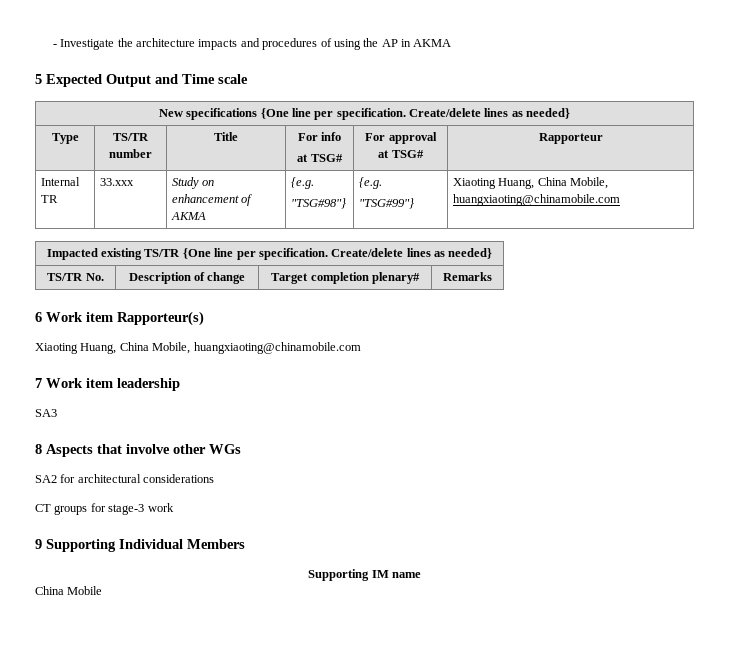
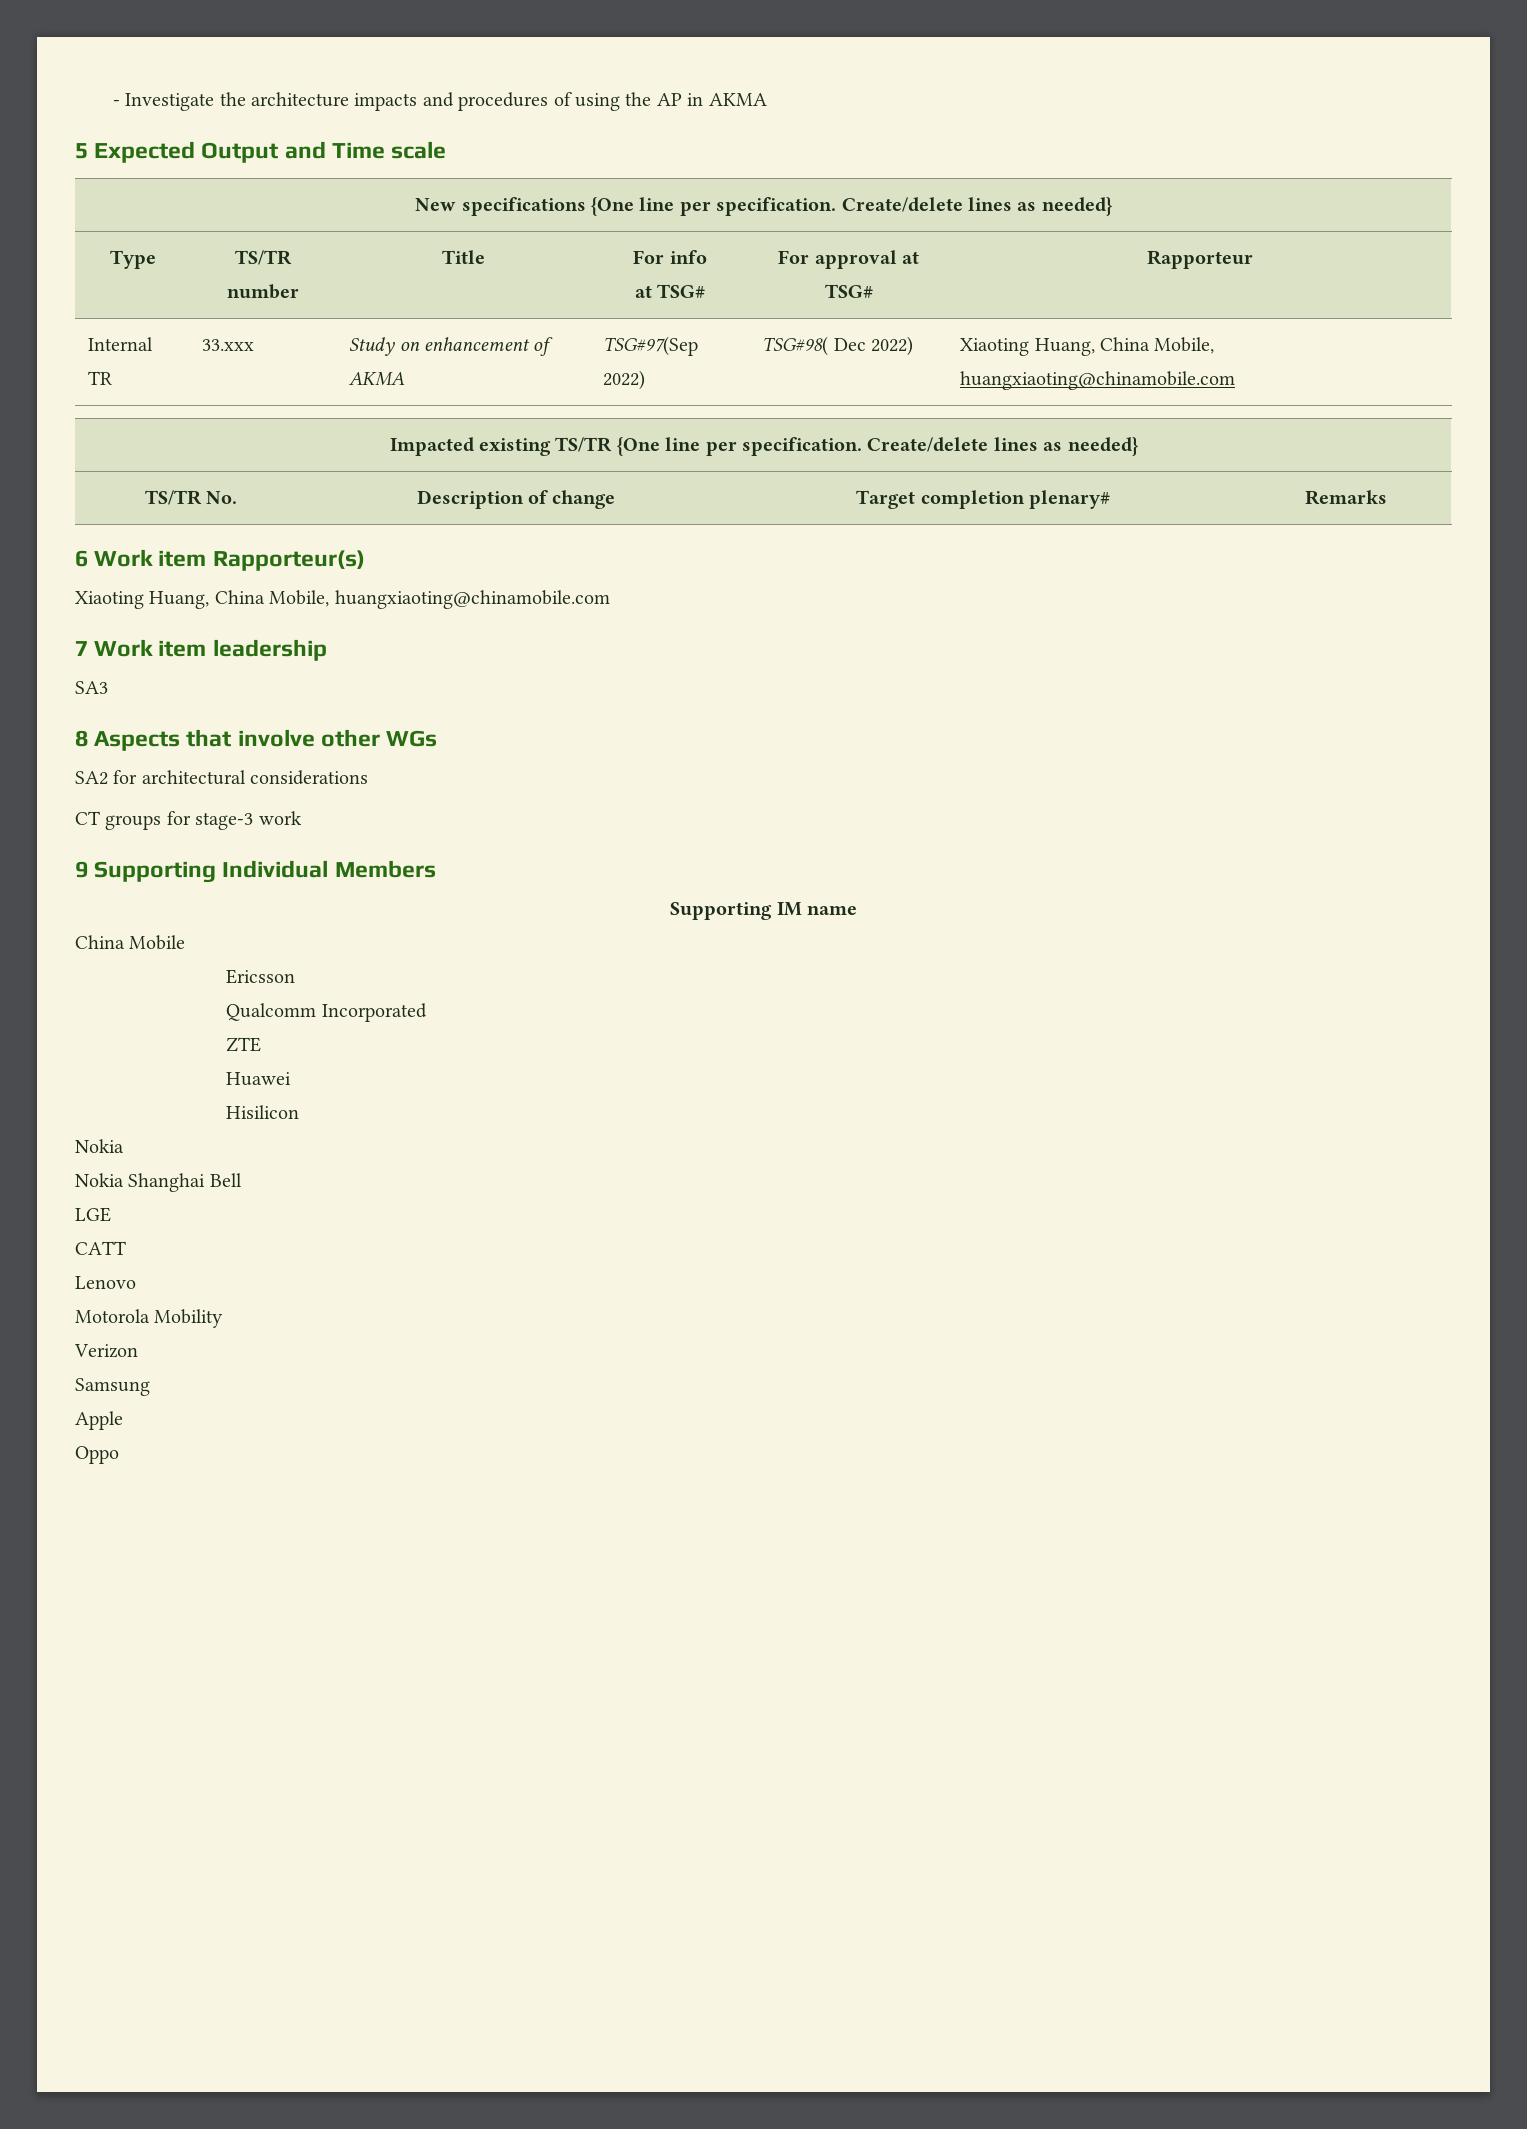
[290,177,314,189] [290,198,346,209] [358,177,382,189] [358,198,414,209] {e.g. // "TSG#98"} | {e.g. // "TSG#99"} -> [603,336,699,356] [603,370,646,390] [762,336,913,356] TSG#97(Sep 2022) | TSG#98( Dec 2022)
(103, 590) none -> [226,969,296,984] [226,1003,427,1022] [226,1037,262,1052] [226,1072,292,1086] [226,1105,300,1119] [75,1139,124,1153] [75,1173,242,1192] [75,1207,111,1222] [75,1241,126,1255] [75,1276,136,1289] [75,1309,224,1328] [74,1344,138,1358] [75,1378,150,1396] [75,1411,123,1430] [75,1446,119,1464] // Ericsson // Qualcomm Incorporated // ZTE // Huawei // Hisilicon // Nokia // Nokia Shanghai Bell // LGE // CATT // Lenovo // Motorola Mobility // Verizon // Samsung // Apple // Oppo

